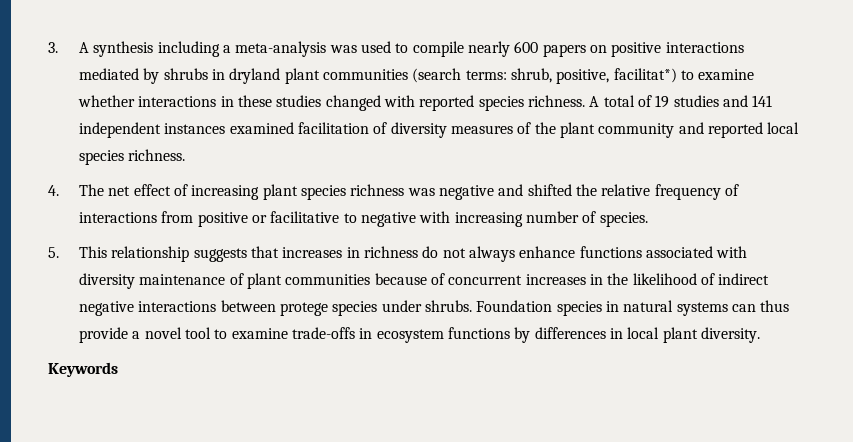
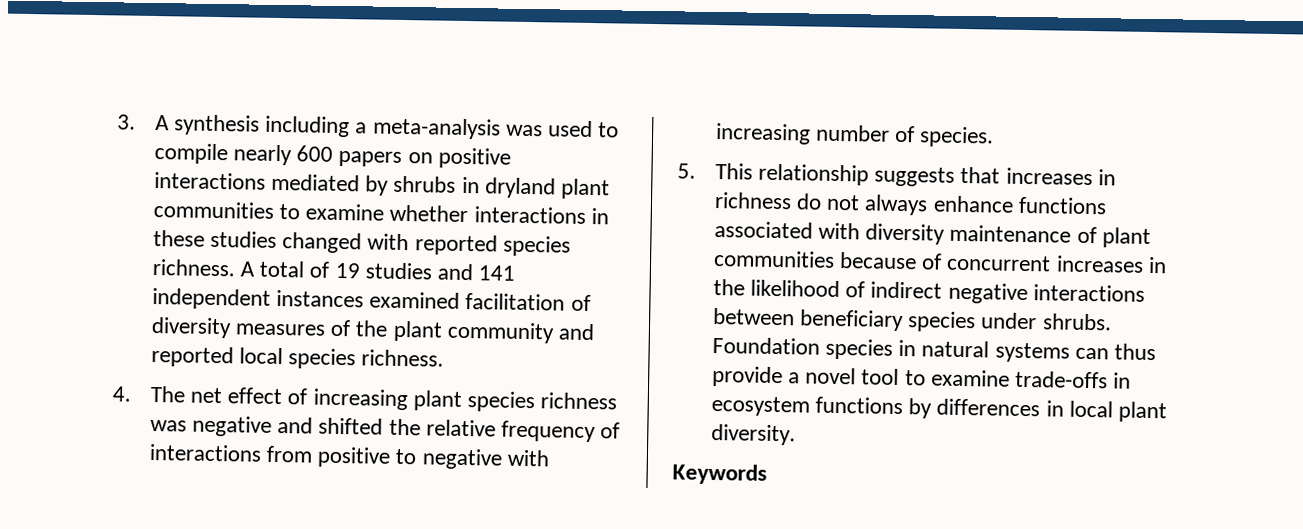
[412,68,677,84] (search terms: shrub, positive, facilitat*) -> (274, 209) none
[252,211,340,223] or facilitative -> (392, 457) none
[280,302,329,316] protege -> [798,309,904,332] beneficiary

